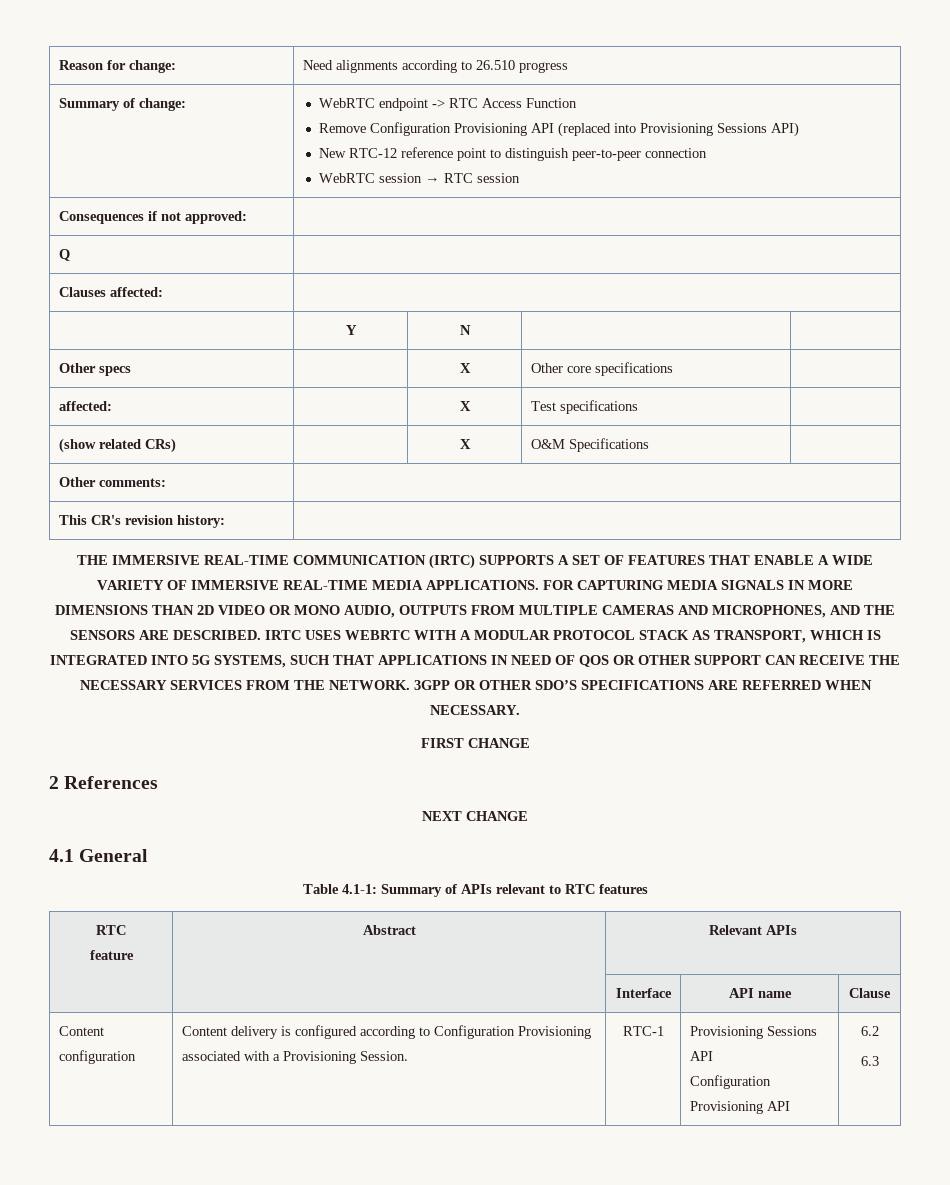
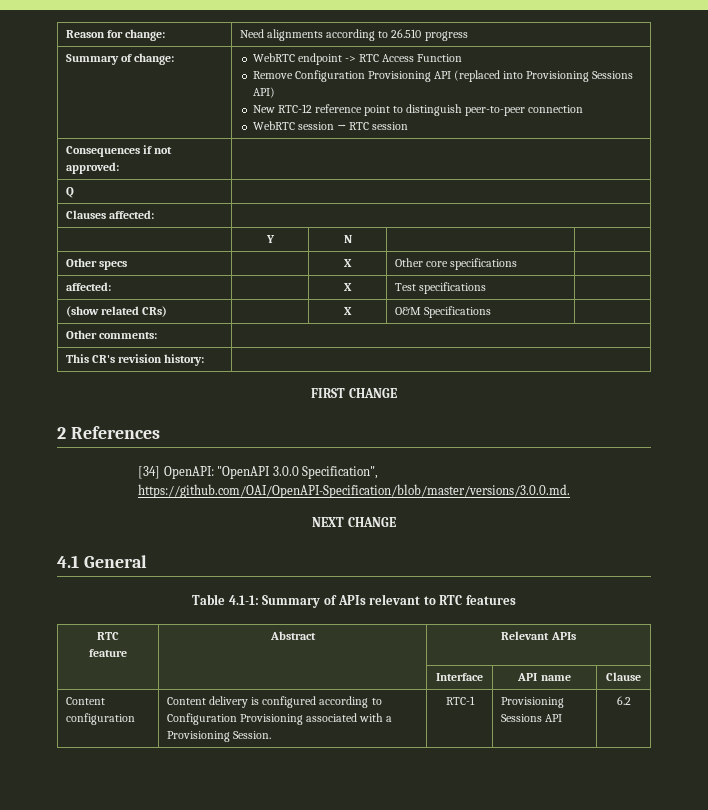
[77,554,873,569] [97,580,853,590] [55,605,895,618] [69,630,881,643] [50,655,900,668] [79,680,872,690] [430,705,520,715] [420,738,530,748] [49,776,159,789] THE IMMERSIVE REAL-TIME COMMUNICATION (IRTC) SUPPORTS A SET OF FEATURES THAT ENABLE A WIDE VARIETY OF IMMERSIVE REAL-TIME MEDIA APPLICATIONS. FOR CAPTURING MEDIA SIGNALS IN MORE DIMENSIONS THAN 2D VIDEO OR MONO AUDIO, OUTPUTS FROM MULTIPLE CAMERAS AND MICROPHONES, AND THE SENSORS ARE DESCRIBED. IRTC USES WEBRTC WITH A MODULAR PROTOCOL STACK AS TRANSPORT, WHICH IS INTEGRATED INTO 5G SYSTEMS, SUCH THAT APPLICATIONS IN NEED OF QOS OR OTHER SUPPORT CAN RECEIVE THE NECESSARY SERVICES FROM THE NETWORK. 3GPP OR OTHER SDO’S SPECIFICATIONS ARE REFERRED WHEN NECESSARY. // FIRST CHANGE // 2 References -> [311,388,397,398] [57,426,160,439] [137,466,379,479] [137,484,570,498] FIRST CHANGE // 2 References // [34] OpenAPI: "OpenAPI 3.0.0 Specification", https://github.com/OAI/OpenAPI-Specification/blob/master/versions/3.0.0.md.
[689,1075,771,1089] [689,1101,790,1114] // Configuration Provisioning API -> (563, 718) none
[860,1056,879,1066] // 6.3 -> (631, 700) none

